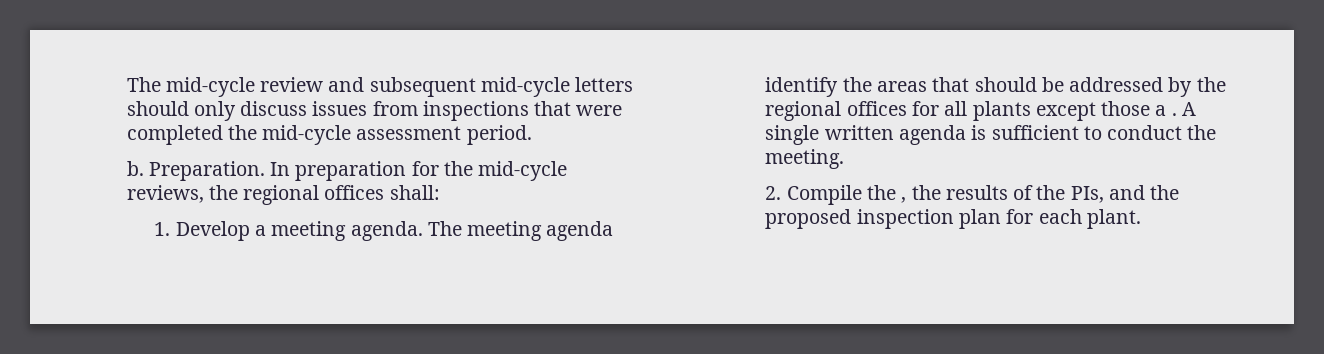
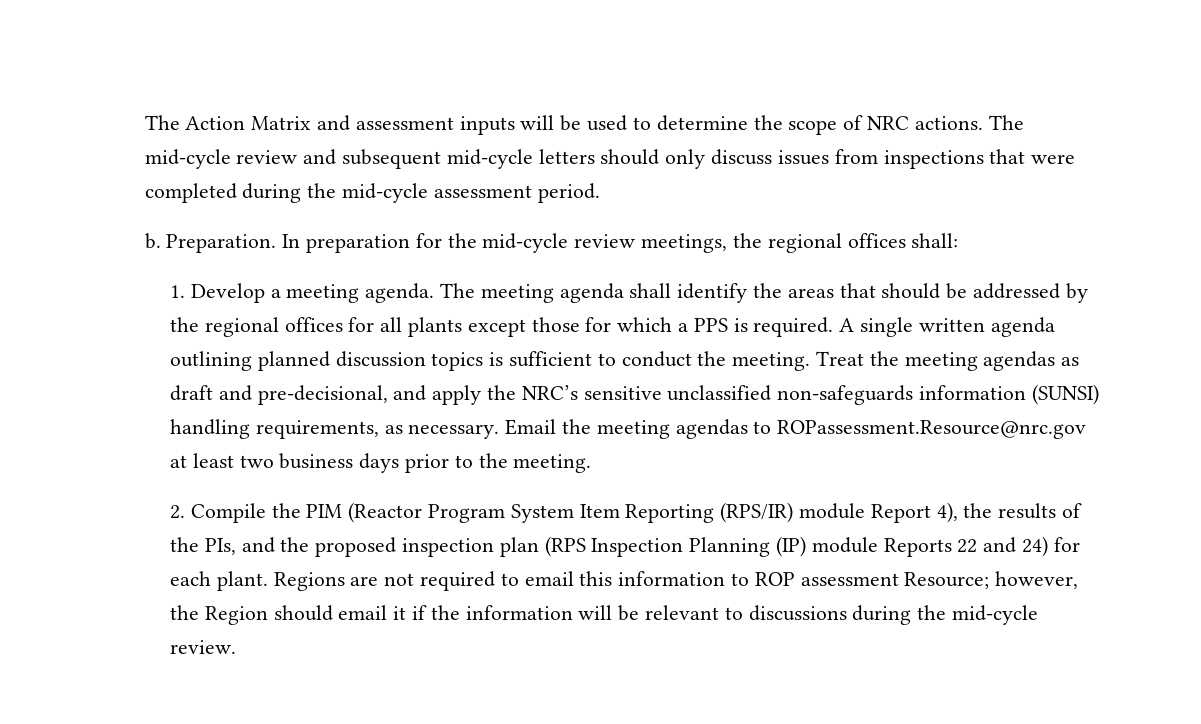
[126,77,161,92] The -> [144,115,1024,135] The Action Matrix and assessment inputs will be used to determine the scope of NRC actions. The
(223, 135) none -> [242,183,302,203] during
[126,185,204,203] reviews, -> [574,234,728,253] review meetings,
(614, 231) none -> [629,283,672,298] shall
[1155,102,1196,116] [765,125,966,145] a . A single written agenda -> [585,317,1055,337] [169,351,484,371] for which a PPS is required. A single written agenda outlining planned discussion topics
[765,185,907,205] // 2. Compile the , -> [816,351,1080,371] [169,384,1099,405] [169,419,1087,439] [169,453,592,473] [169,502,958,523] Treat the meeting agendas as draft and pre-decisional, and apply the NRC’s sensitive unclassified non-safeguards information (SUNSI) handling requirements, as necessary. Email the meeting agendas to ROPassessment.Resource@nrc.gov at least two business days prior to the meeting. // 2. Compile the PIM (Reactor Program System Item Reporting (RPS/IR) module Report 4),
[1006,209,1141,229] for each plant. -> [544,536,1080,557] [169,571,1079,591] [169,605,1039,625] [169,640,236,654] (RPS Inspection Planning (IP) module Reports 22 and 24) for each plant. Regions are not required to email this information to ROP assessment Resource; however, the Region should email it if the information will be relevant to discussions during the mid-cycle review.

